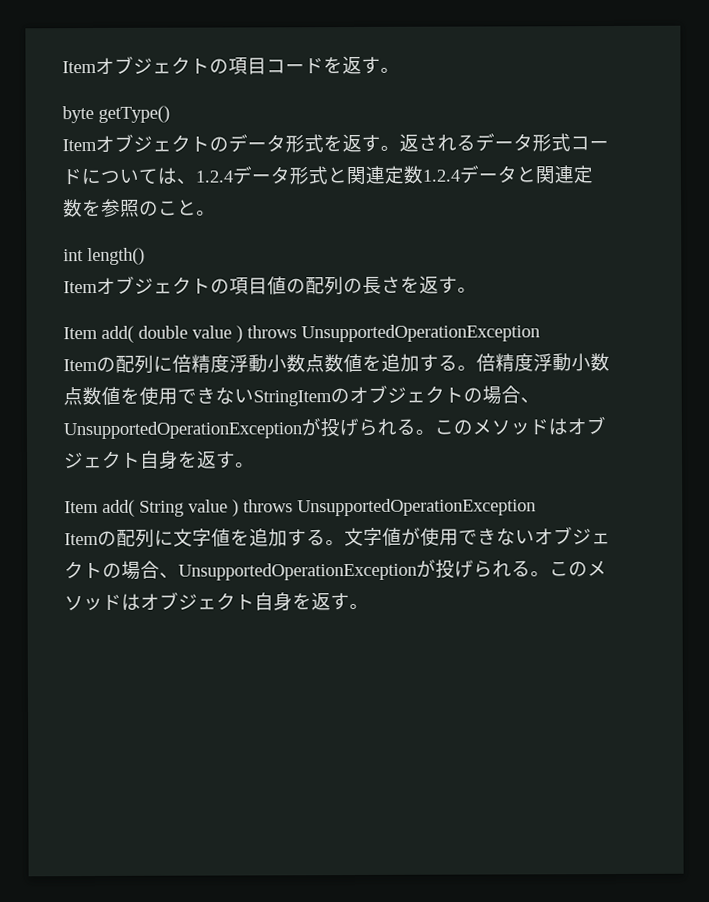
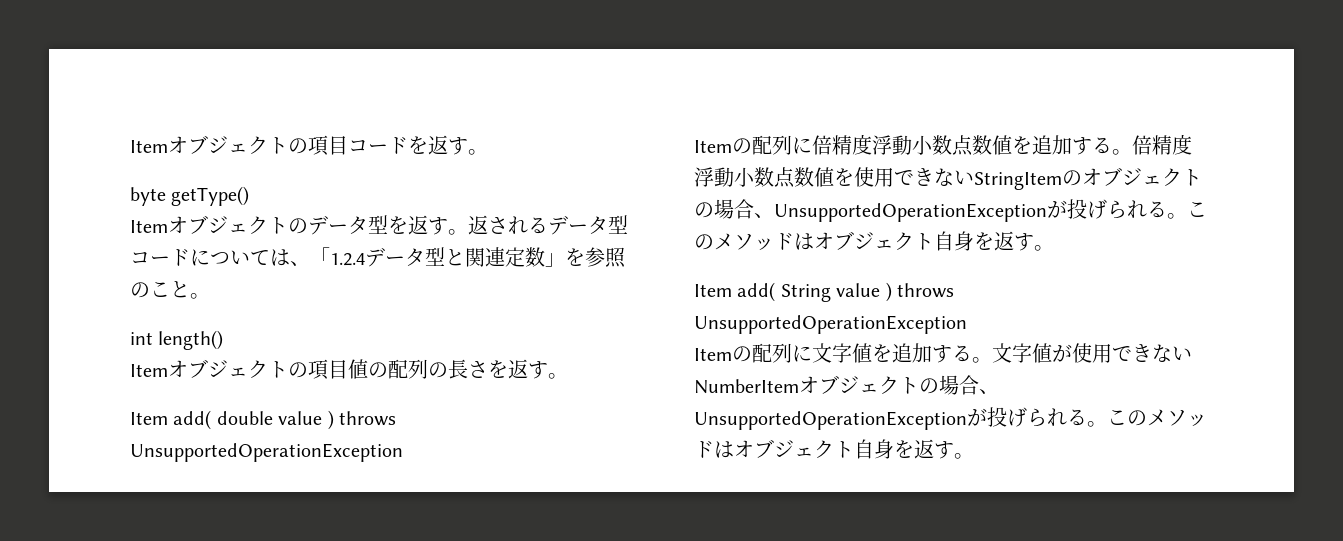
[285,134,324,153] 形式 -> [368,215,388,234] 型
[532,133,571,152] 形式 -> [608,215,628,234] 型
[195,165,593,185] [63,199,83,218] 1.2.4データ形式と関連定数1.2.4データと関連定数 -> [310,247,565,267] 「1.2.4データ型と関連定数」
(535, 536) none -> [694,379,799,394] NumberItem

